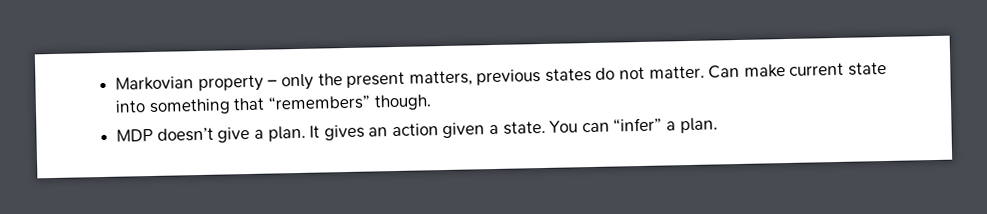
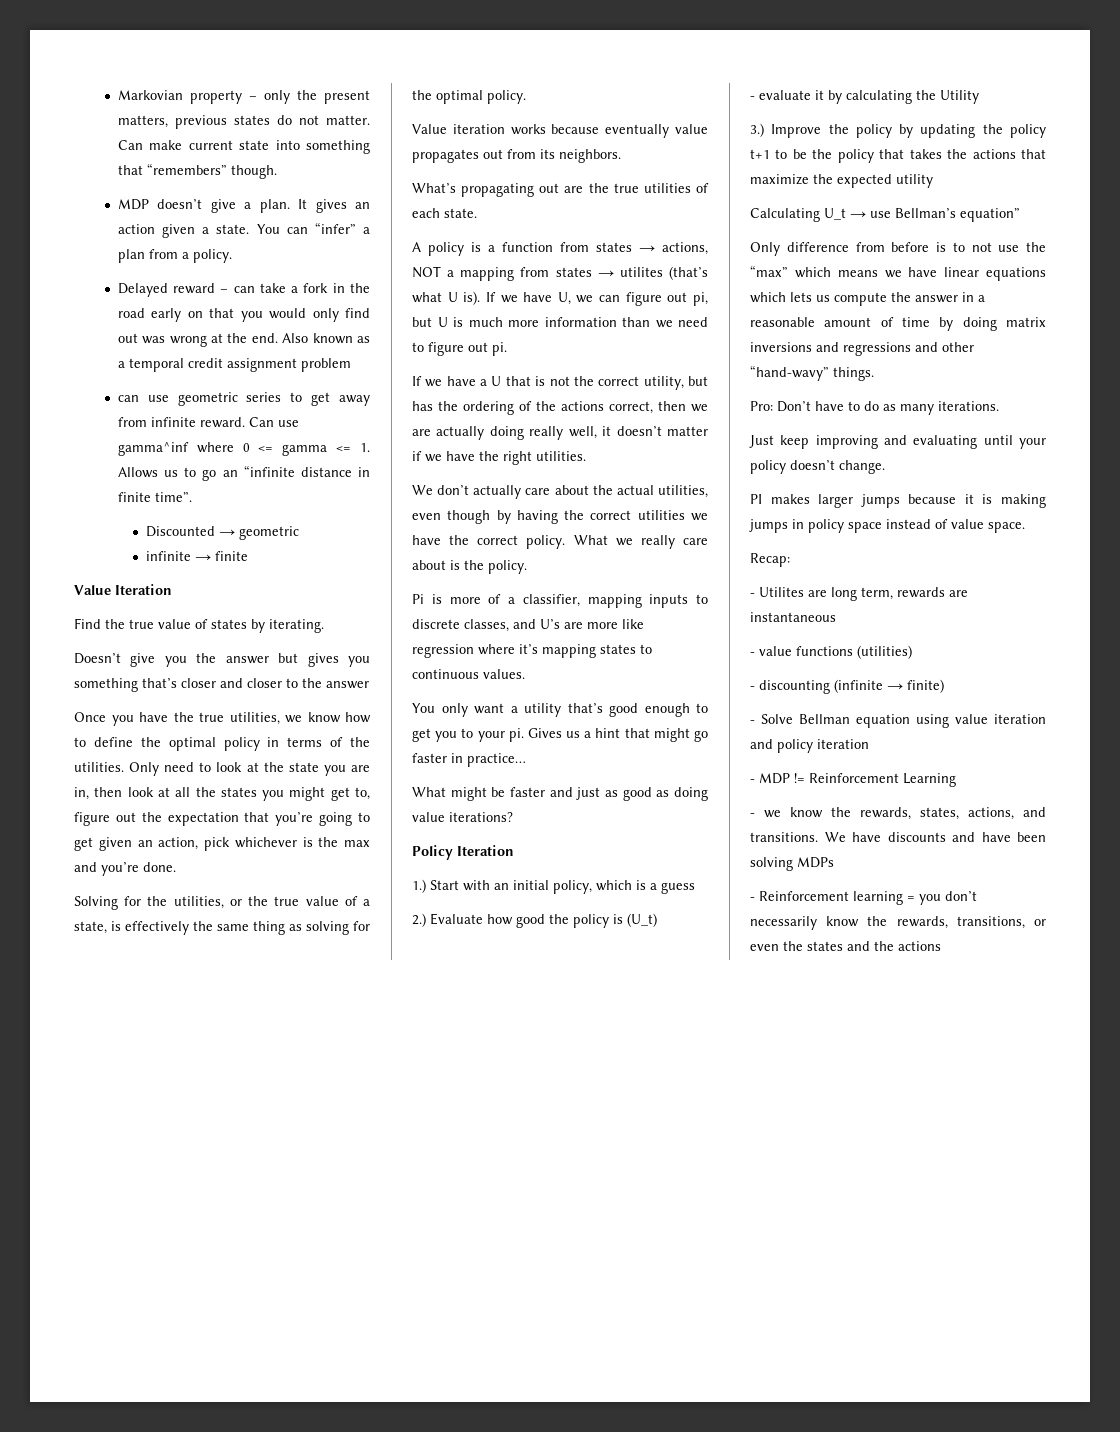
[679,117,718,134] plan. -> [117,249,232,263] [117,283,370,297] [117,308,371,322] [117,333,370,347] [117,358,351,372] [117,392,371,406] [117,417,299,428] [117,442,371,456] [117,465,370,481] [117,492,192,502] [145,526,299,540] [145,551,248,561] [74,584,172,595] [74,618,324,633] [74,653,370,667] [74,678,369,692] [74,712,371,726] [74,737,370,751] [74,762,370,776] [74,787,371,801] [74,812,370,826] [74,837,370,851] [74,862,176,876] [74,896,371,910] [74,921,370,935] [412,90,526,104] [412,124,708,138] [412,149,621,163] [412,183,709,197] [412,208,477,218] [412,242,708,256] [412,266,708,281] [412,291,708,306] [412,317,708,328] [412,342,507,356] [412,376,708,390] [412,401,708,415] [412,426,708,440] [412,451,586,465] [412,485,708,499] [412,510,708,524] [412,535,708,549] [412,560,527,574] [412,594,708,608] [412,619,644,632] [412,644,652,658] [412,669,525,679] [412,703,708,717] [412,728,708,742] [412,753,526,767] [412,787,708,801] [412,812,513,822] [412,845,514,860] [412,879,695,894] [412,913,657,928] [750,90,979,104] [750,123,1046,138] [750,149,1046,163] [750,174,933,188] [750,208,1020,222] [750,242,1046,256] [750,265,1046,281] [750,292,985,306] [750,317,1046,331] [750,342,974,356] [750,365,874,381] [750,401,999,415] [749,435,1046,449] [750,460,885,474] [750,494,1046,508] [749,519,1025,533] [750,553,790,567] [750,587,968,601] [750,612,836,622] [750,645,912,659] [750,679,944,694] [750,714,1046,728] [750,739,869,753] [750,773,956,787] [750,807,1046,820] [750,832,1046,842] [750,857,834,871] [750,891,977,905] [750,916,1046,930] [750,941,941,951] plan from a policy. // Delayed reward – can take a fork in the road early on that you would only find out was wrong at the end. Also known as a temporal credit assignment problem // can use geometric series to get away from infinite reward. Can use gamma^inf where 0 <= gamma <= 1. Allows us to go an “infinite distance in finite time”. // Discounted → geometric // infinite → finite // Value Iteration // Find the true value of states by iterating. // Doesn’t give you the answer but gives you something that’s closer and closer to the answer // Once you have the true utilities, we know how to define the optimal policy in terms of the utilities. Only need to look at the state you are in, then look at all the states you might get to, figure out the expectation that you’re going to get given an action, pick whichever is the max and you’re done. // Solving for the utilities, or the true value of a state, is effectively the same thing as solving for the optimal policy. // Value iteration works because eventually value propagates out from its neighbors. // What’s propagating out are the true utilities of each state. // A policy is a function from states → actions, NOT a mapping from states → utilites (that’s what U is). If we have U, we can figure out pi, but U is much more information than we need to figure out pi. // If we have a U that is not the correct utility, but has the ordering of the actions correct, then we are actually doing really well, it doesn’t matter if we have the right utilities. // We don’t actually care about the actual utilities, even though by having the correct utilities we have the correct policy. What we really care about is the policy. // Pi is more of a classifier, mapping inputs to discrete classes, and U’s are more like regression where it’s mapping states to continuous values. // You only want a utility that’s good enough to get you to your pi. Gives us a hint that might go faster in practice… // What might be faster and just as good as doing value iterations? // Policy Iteration // 1.) Start with an initial policy, which is a guess // 2.) Evaluate how good the policy is (U_t) // - evaluate it by calculating the Utility // 3.) Improve the policy by updating the policy t+1 to be the policy that takes the actions that maximize the expected utility // Calculating U_t → use Bellman’s equation” // Only difference from before is to not use the “max” which means we have linear equations which lets us compute the answer in a reasonable amount of time by doing matrix inversions and regressions and other “hand-wavy” things. // Pro: Don’t have to do as many iterations. // Just keep improving and evaluating until your policy doesn’t change. // PI makes larger jumps because it is making jumps in policy space instead of value space. // Recap: // - Utilites are long term, rewards are instantaneous // - value functions (utilities) // - discounting (infinite → finite) // - Solve Bellman equation using value iteration and policy iteration // - MDP != Reinforcement Learning // - we know the rewards, states, actions, and transitions. We have discounts and have been solving MDPs // - Reinforcement learning = you don’t necessarily know the rewards, transitions, or even the states and the actions

